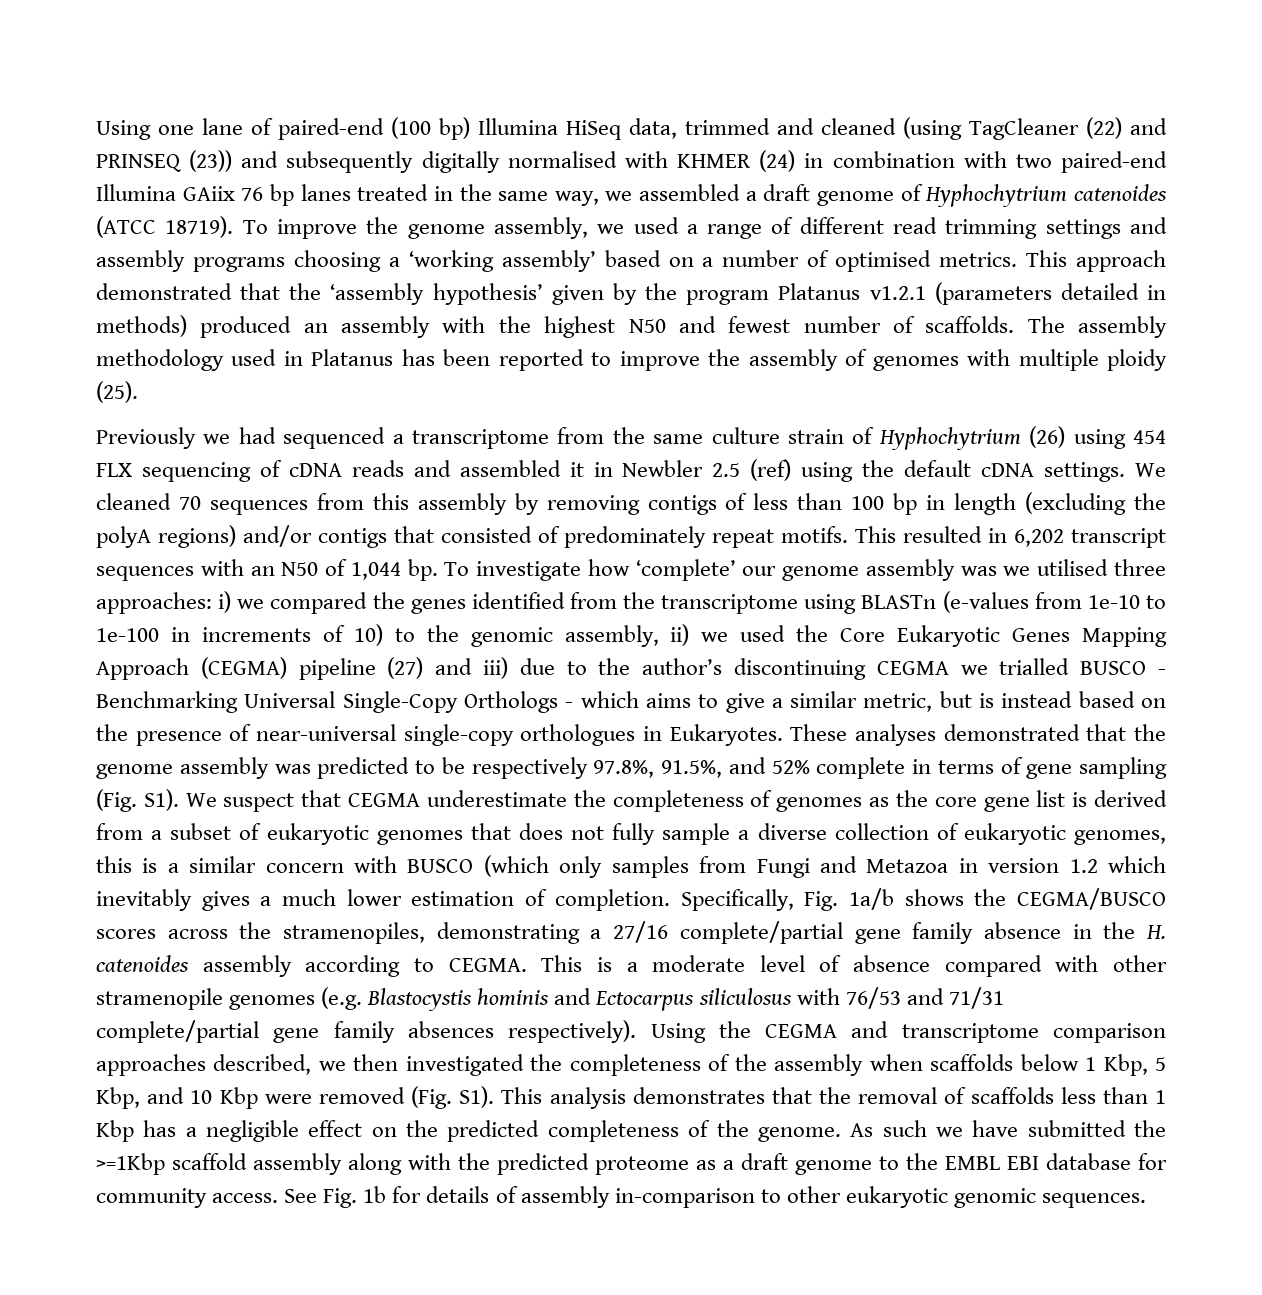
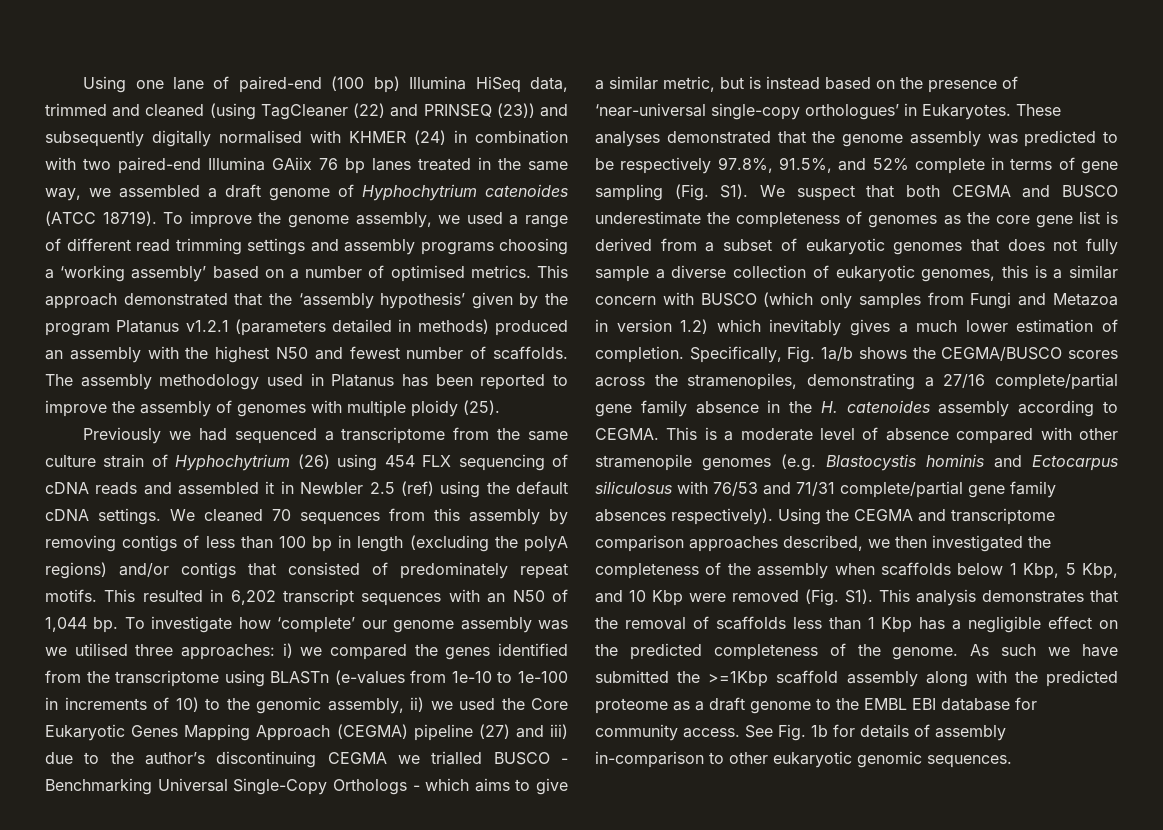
[255,724,636,746] near-universal single-copy orthologues -> [595,103,899,120] ‘near-universal single-copy orthologues’
[348,793,421,807] CEGMA -> [906,185,1118,198] both CEGMA and BUSCO
[1069,859,1098,873] 1.2 -> [680,319,709,334] 1.2)

